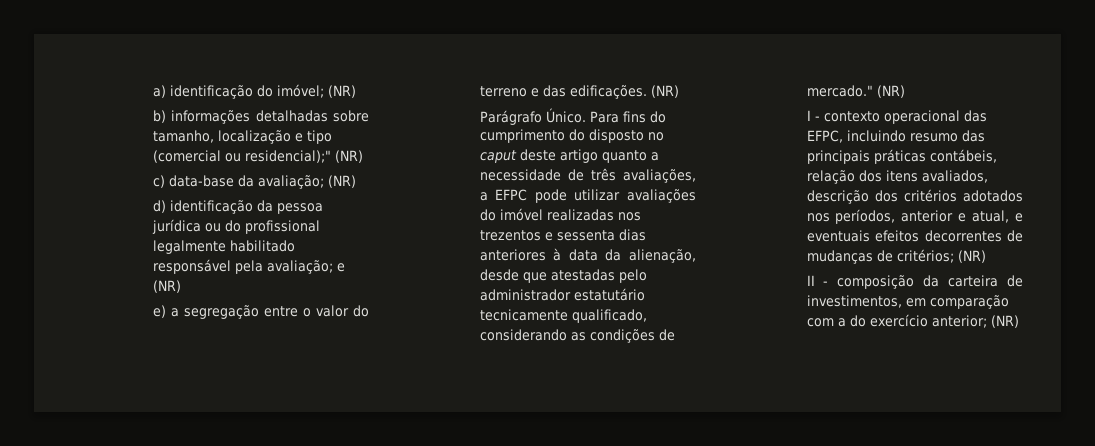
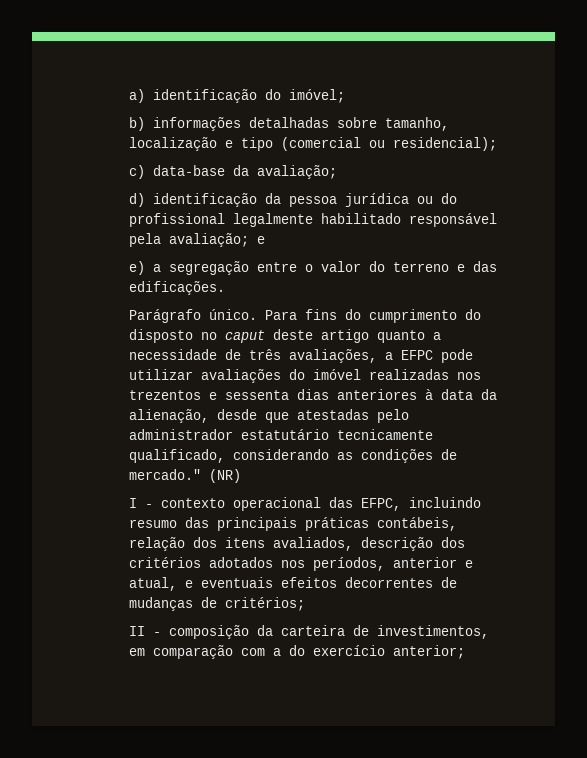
[327,85,356,98] (NR) -> (346, 96) none
[244,150,363,163] residencial);" (NR) -> [393,137,498,151] residencial);
[327,175,356,188] (NR) -> (338, 172) none
[152,280,181,293] (NR) -> (266, 240) none
[650,85,679,98] (NR) -> (226, 288) none
[545,108,586,123] Único. -> [209,309,258,320] único.
[957,250,986,263] (NR) -> (306, 604) none
[990,315,1019,328] (NR) -> (466, 652) none

